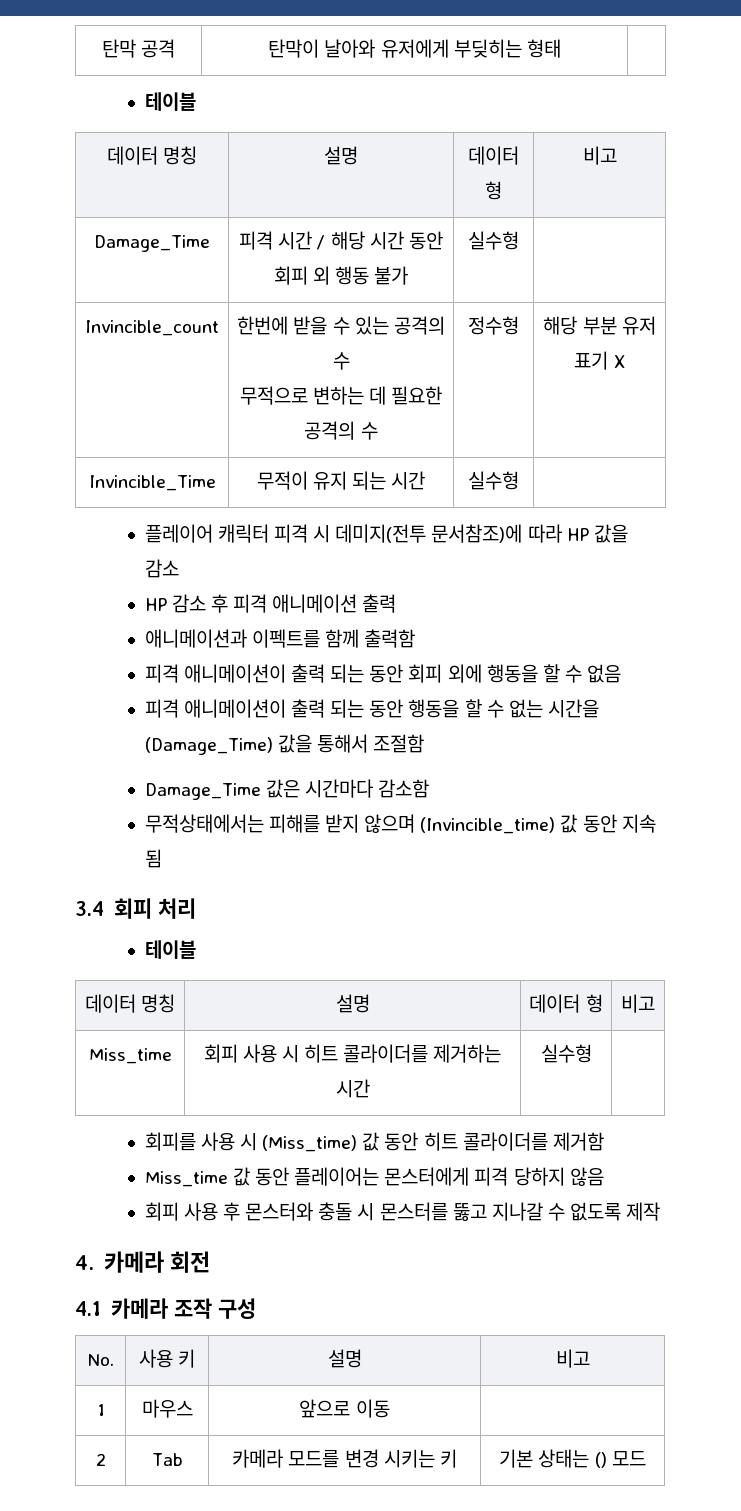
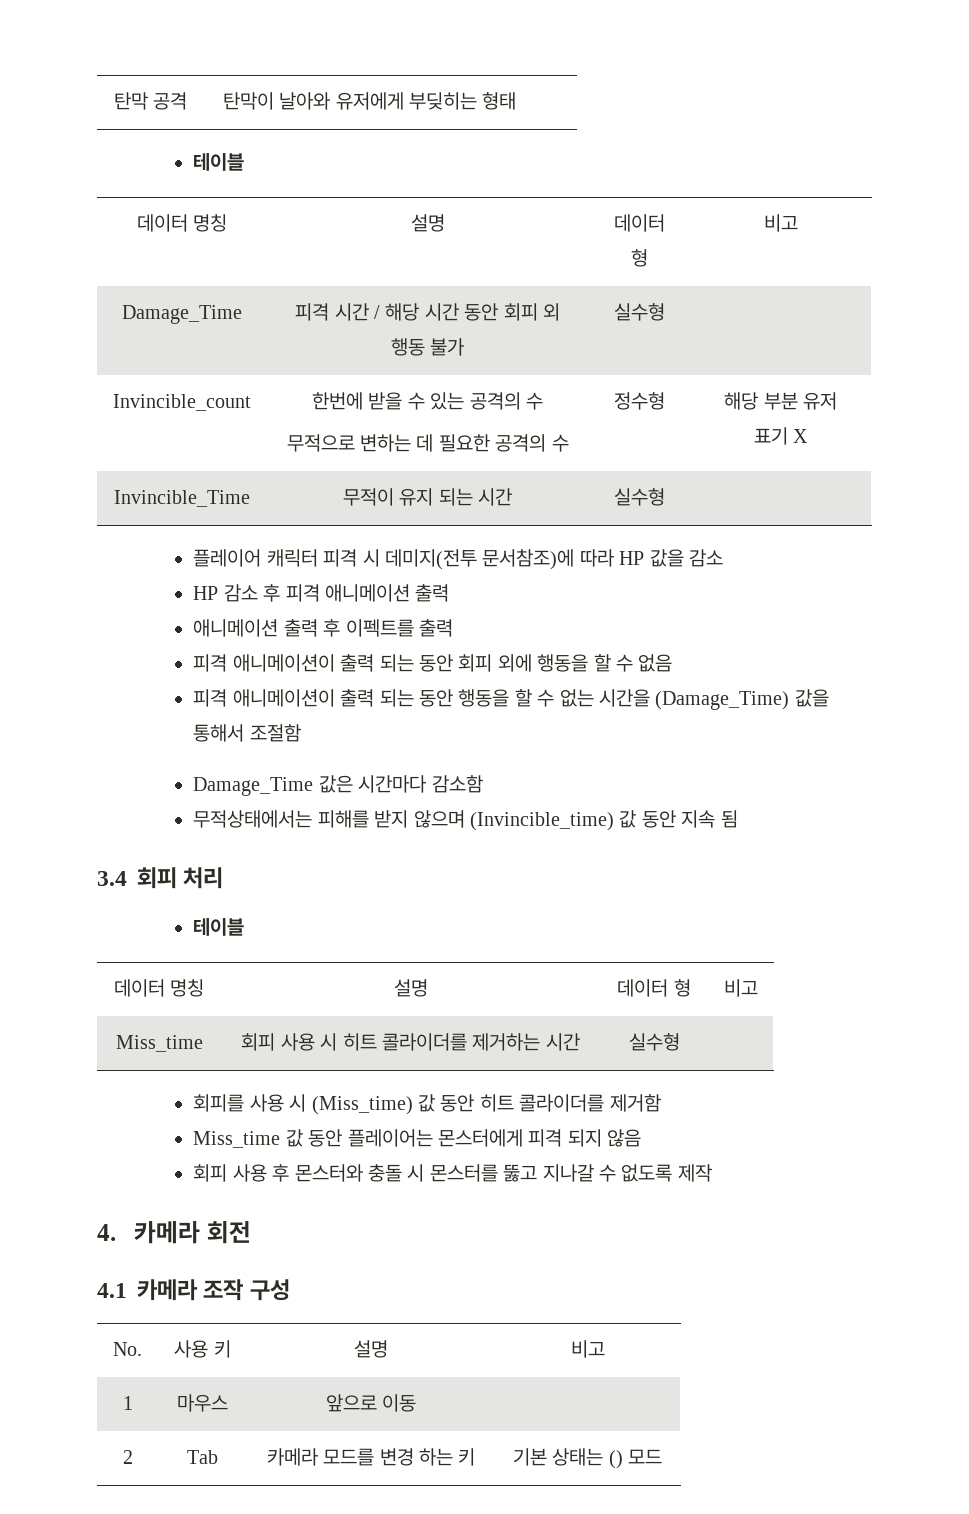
[144,629,416,648] 애니메이션과 이펙트를 함께 출력함 -> [193,619,453,637] 애니메이션 출력 후 이펙트를 출력
[513,1167,565,1186] 당하지 -> [567,1129,602,1147] 되지
[383,1449,435,1468] 시키는 -> [418,1448,453,1466] 하는

